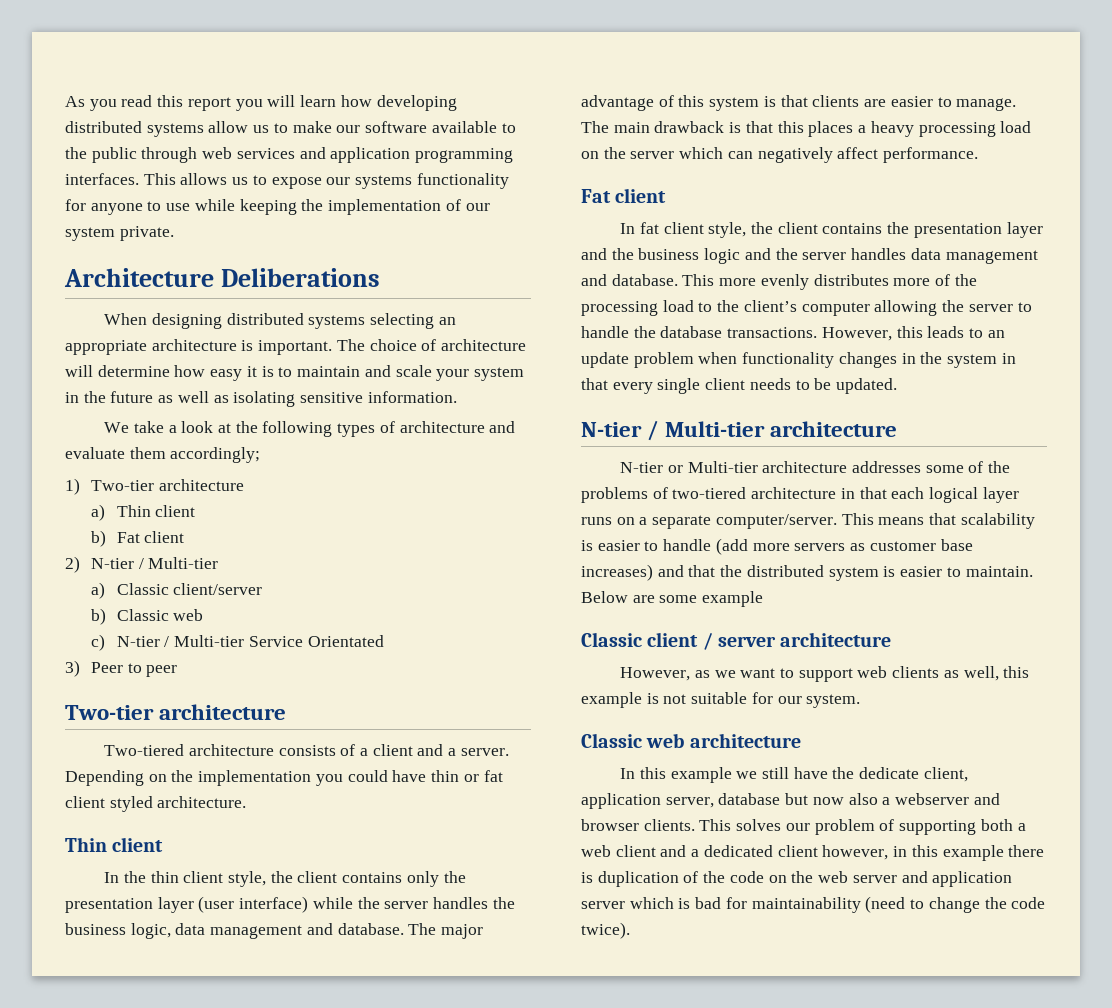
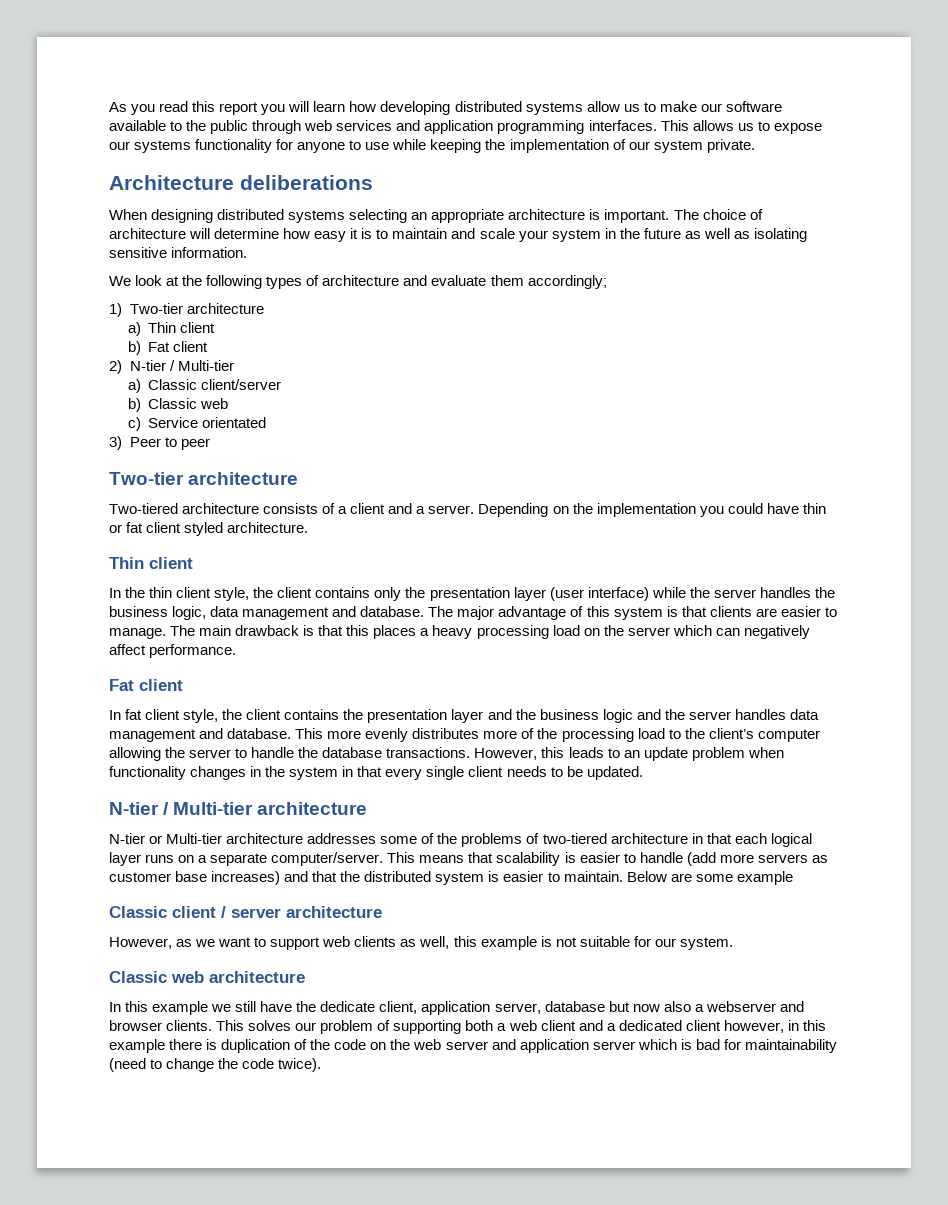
[221,268,381,287] Deliberations -> [240,175,373,190] deliberations
[133,421,177,433] take a -> (131, 281) none
[116,635,384,647] N-tier / Multi-tier Service Orientated -> [148,417,267,428] Service orientated

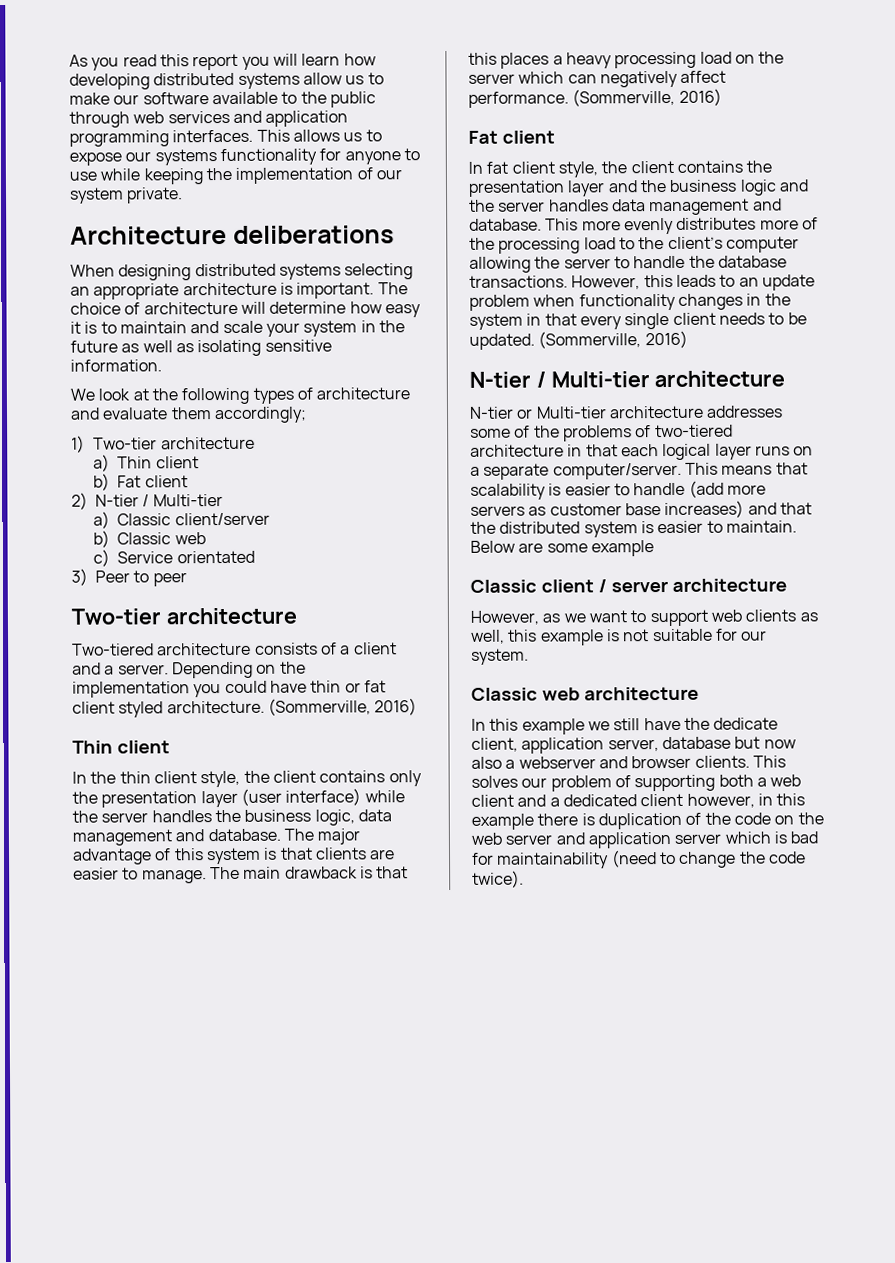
(309, 527) none -> [267,698,418,716] (Sommerville, 2016)
(237, 651) none -> [572,88,722,107] (Sommerville, 2016)
(643, 773) none -> [538,330,688,349] (Sommerville, 2016)

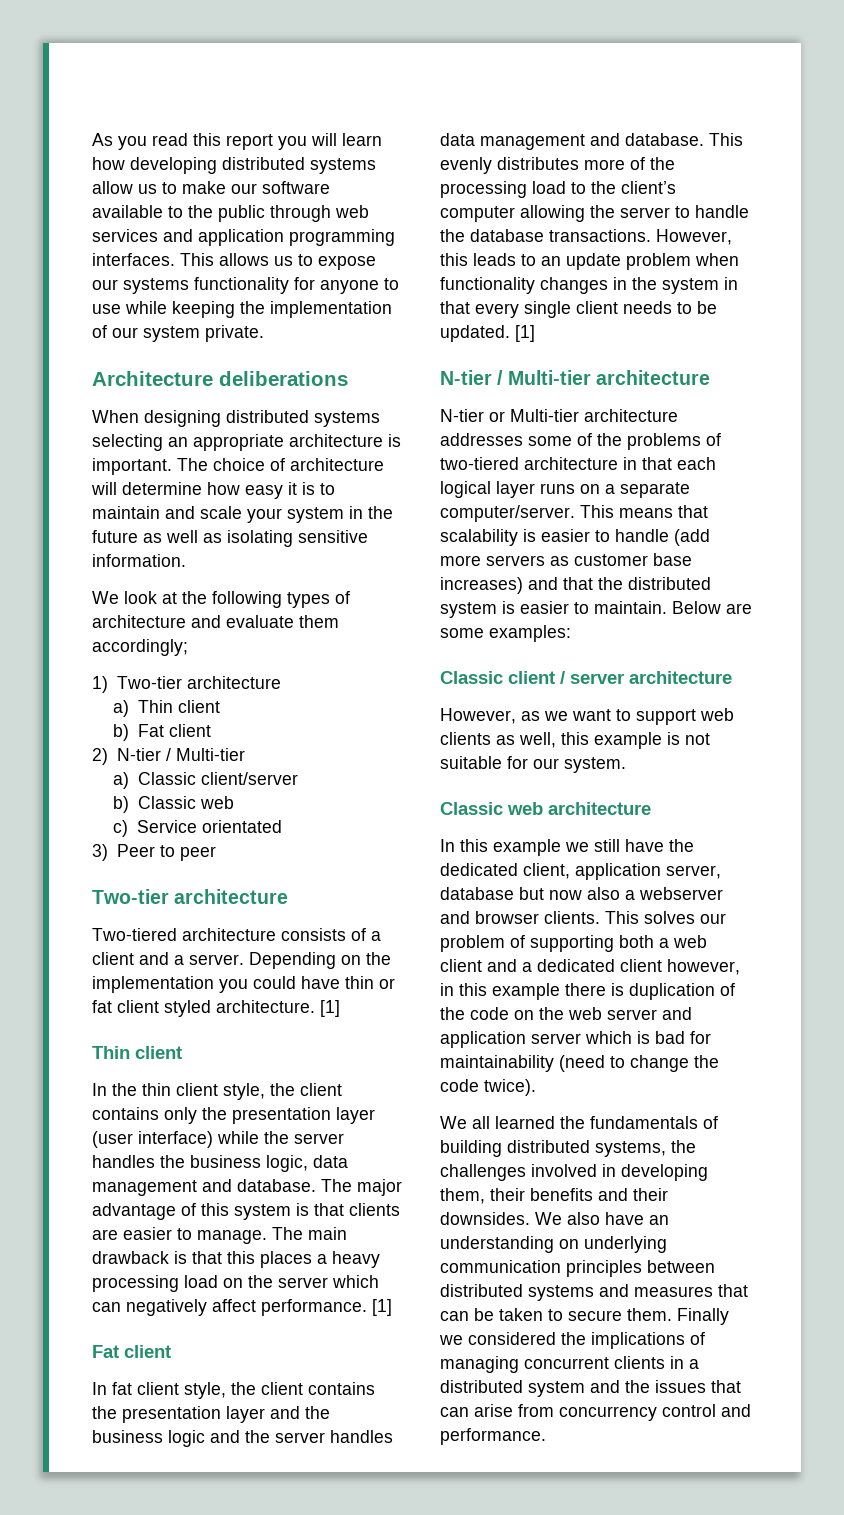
[267,698,418,716] (Sommerville, 2016) -> [320,1000,340,1017] [1]
[572,88,722,107] (Sommerville, 2016) -> [372,1299,392,1316] [1]
[581,220,621,231] more -> (743, 139) none
[538,330,688,349] (Sommerville, 2016) -> [515,325,535,342] [1]
[590,540,654,557] example -> [489,625,571,642] examples:
[713,717,779,730] dedicate -> [440,863,518,876] dedicated
(524, 879) none -> [440,1116,718,1129] [440,1140,696,1157] [440,1164,708,1181] [440,1188,668,1204] [440,1212,669,1225] [440,1236,667,1253] [440,1260,715,1277] [440,1284,748,1301] [440,1308,729,1325] [439,1332,705,1349] [440,1356,699,1373] [440,1380,741,1397] [440,1404,751,1421] [440,1428,546,1445] // We all learned the fundamentals of building distributed systems, the challenges involved in developing them, their benefits and their downsides. We also have an understanding on underlying communication principles between distributed systems and measures that can be taken to secure them. Finally we considered the implications of managing concurrent clients in a distributed system and the issues that can arise from concurrency control and performance.

